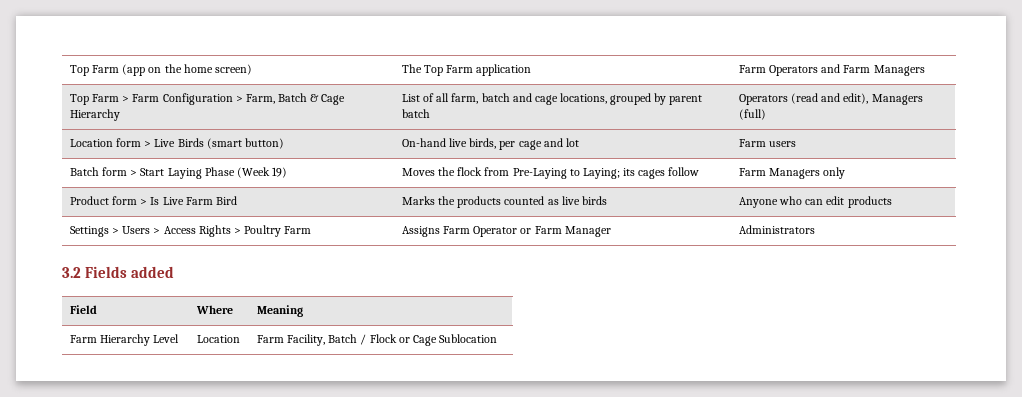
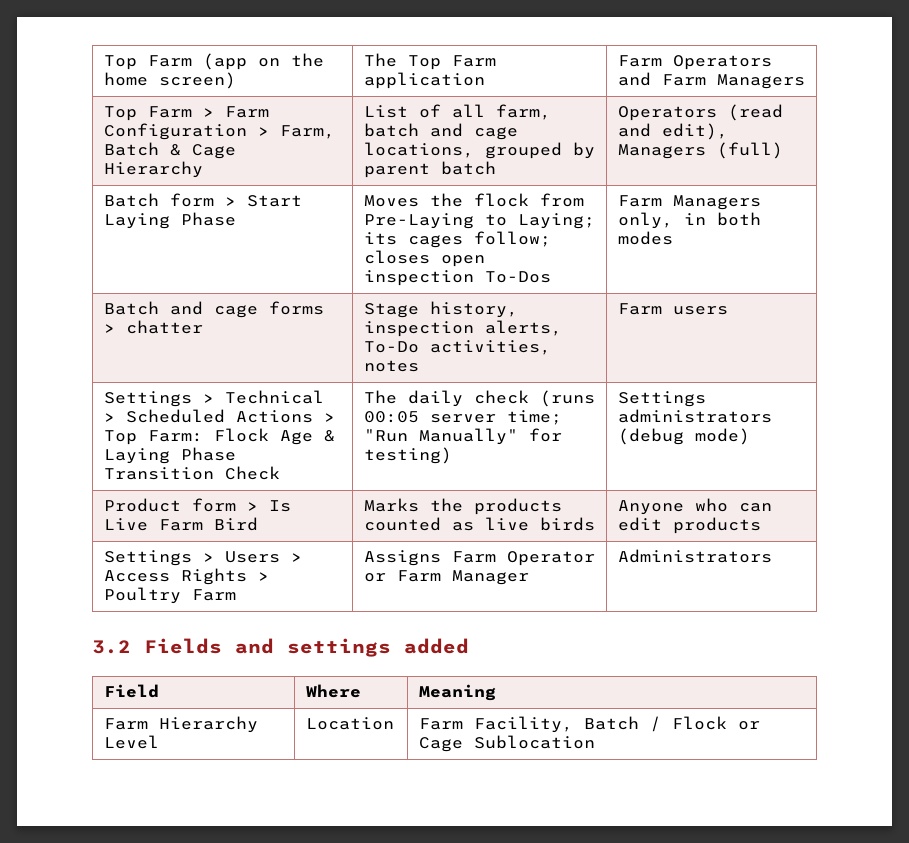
[70,138,284,149] [402,138,579,150] [739,139,797,147] // Location form > Live Birds (smart button) | On-hand live birds, per cage and lot | Farm users -> (783, 150) none
[236,167,287,178] (Week 19) -> (236, 219) none
[668,167,700,176] [739,167,846,179] follow | Farm Managers only -> [473,231,551,247] [363,250,485,267] [363,270,551,286] [617,195,761,210] [617,212,761,229] [617,231,673,245] [103,301,324,318] [103,320,203,334] [363,301,518,318] [363,320,562,337] [363,340,551,355] [363,360,419,372] [617,303,728,315] [103,390,324,407] [103,409,335,423] [103,428,335,445] [103,447,236,464] [103,466,280,480] [363,390,595,407] [363,410,562,425] [363,428,562,445] [363,447,452,464] [617,391,706,407] [617,409,772,423] [617,428,750,445] follow; closes open inspection To-Dos | Farm Managers only, in both modes // Batch and cage forms > chatter | Stage history, inspection alerts, To-Do activities, notes | Farm users // Settings > Technical > Scheduled Actions > Top Farm: Flock Age & Laying Phase Transition Check | The daily check (runs 00:05 server time; "Run Manually" for testing) | Settings administrators (debug mode)
(127, 272) none -> [235,638,391,657] and settings

